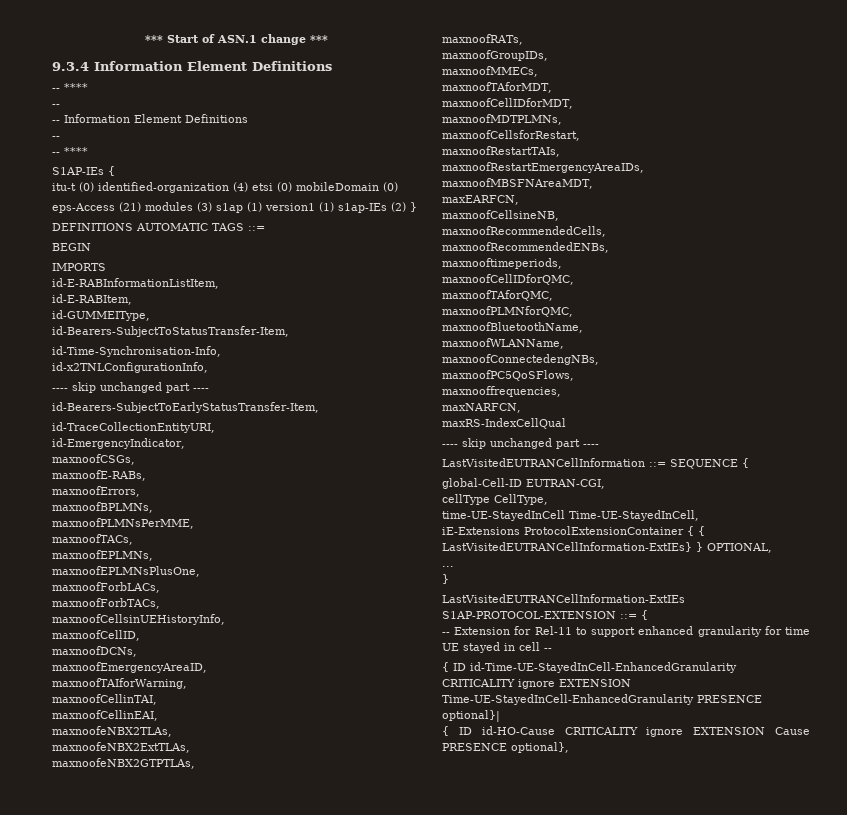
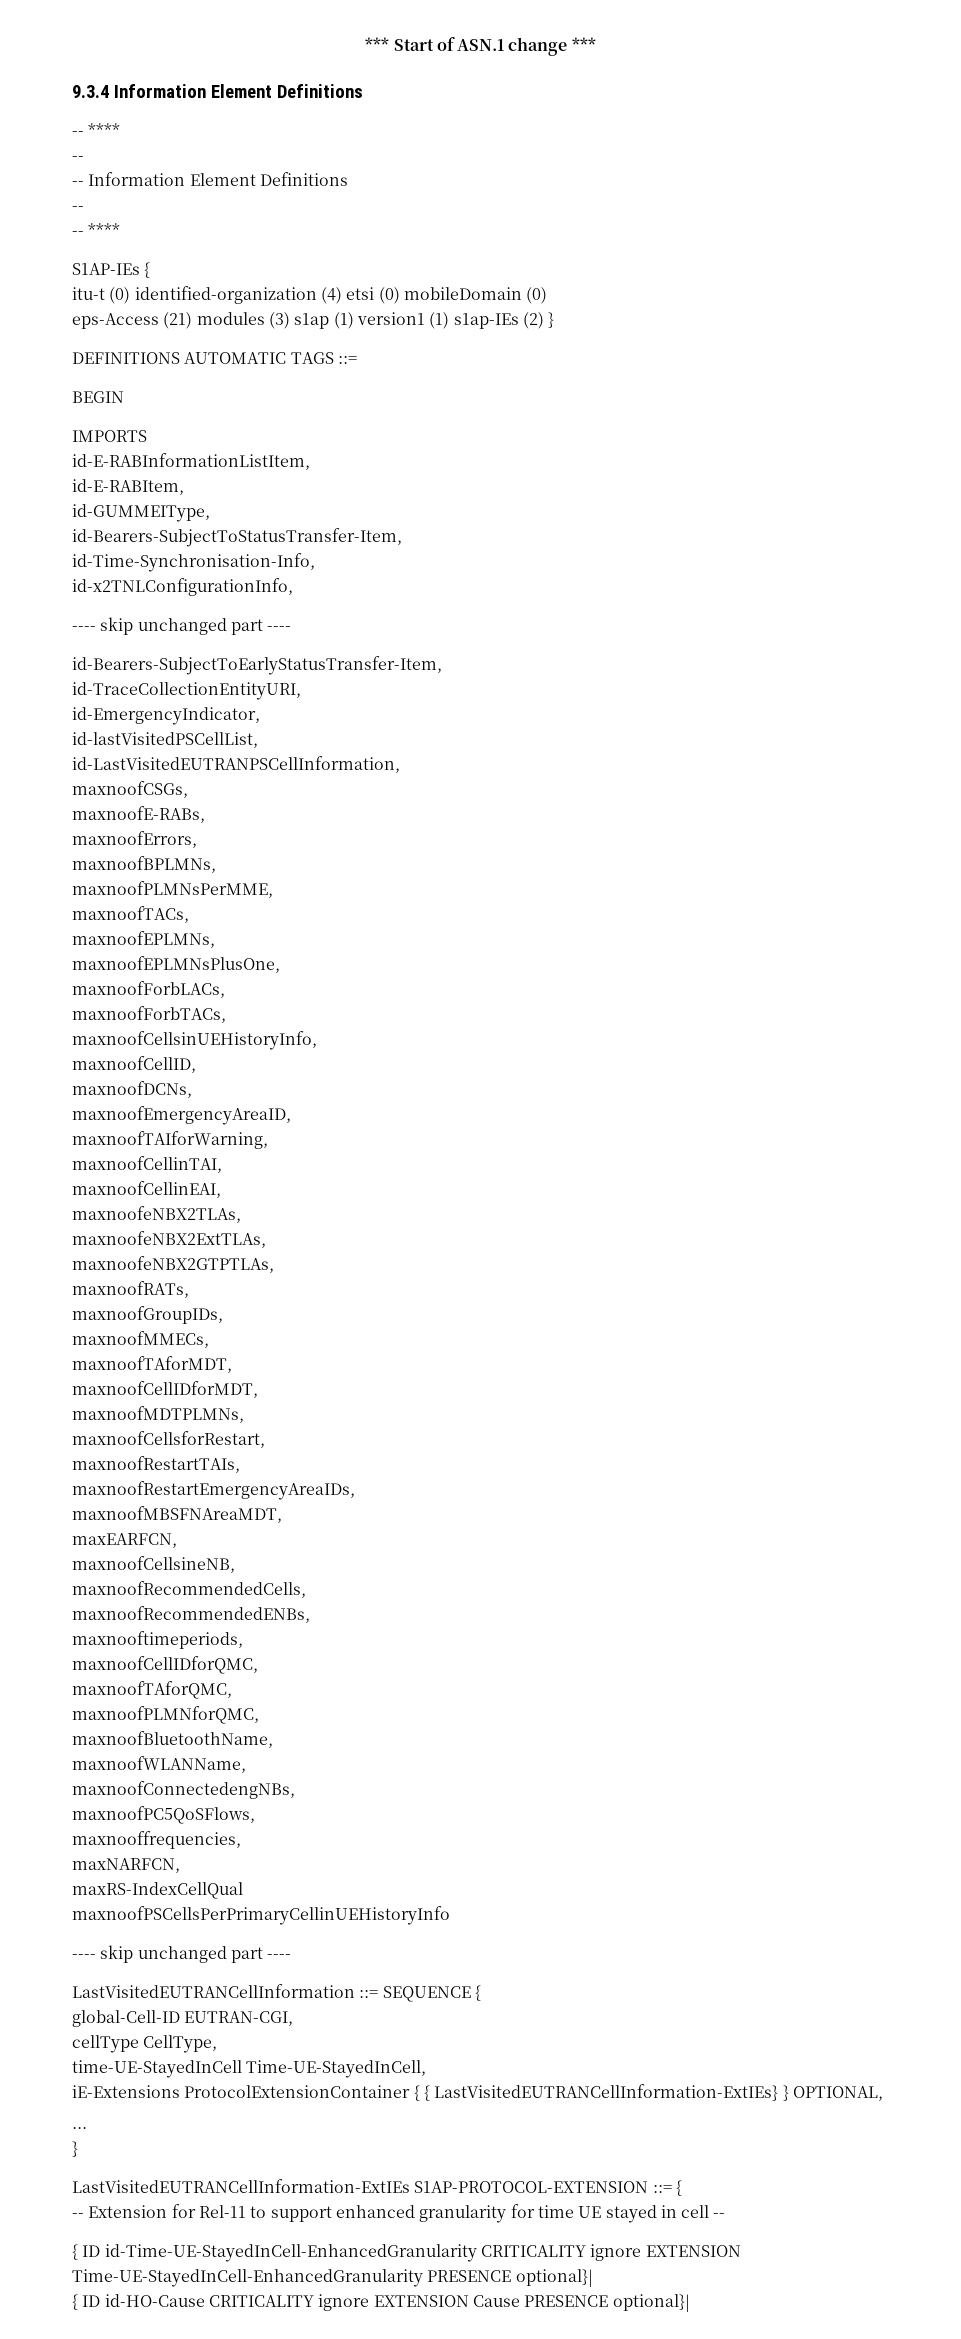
(185, 443) none -> [72,732,258,748] [72,756,400,773] // id-lastVisitedPSCellList, // id-LastVisitedEUTRANPSCellInformation,
(566, 423) none -> [72,1906,450,1925] // maxnoofPSCellsPerPrimaryCellinUEHistoryInfo
[511,742,569,753] optional}, -> [612,2294,690,2312] optional}|

